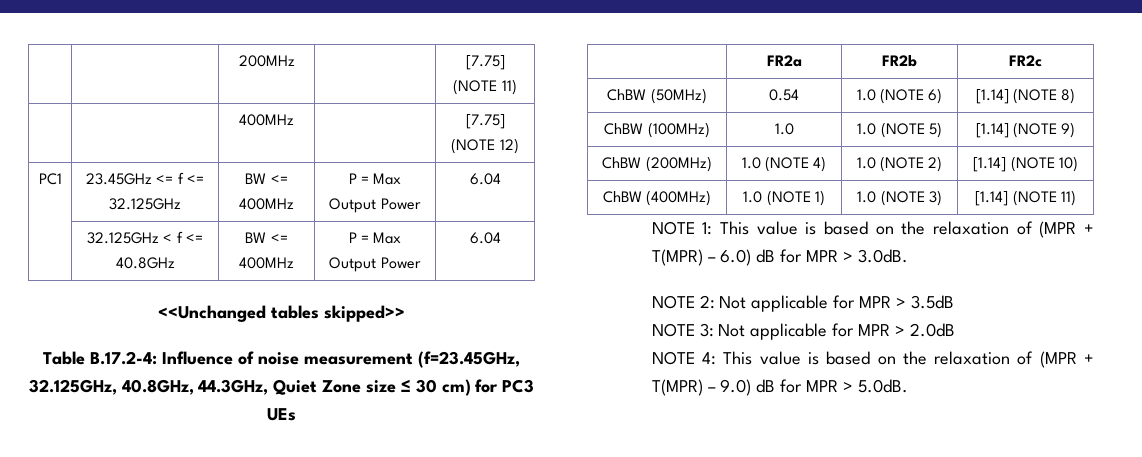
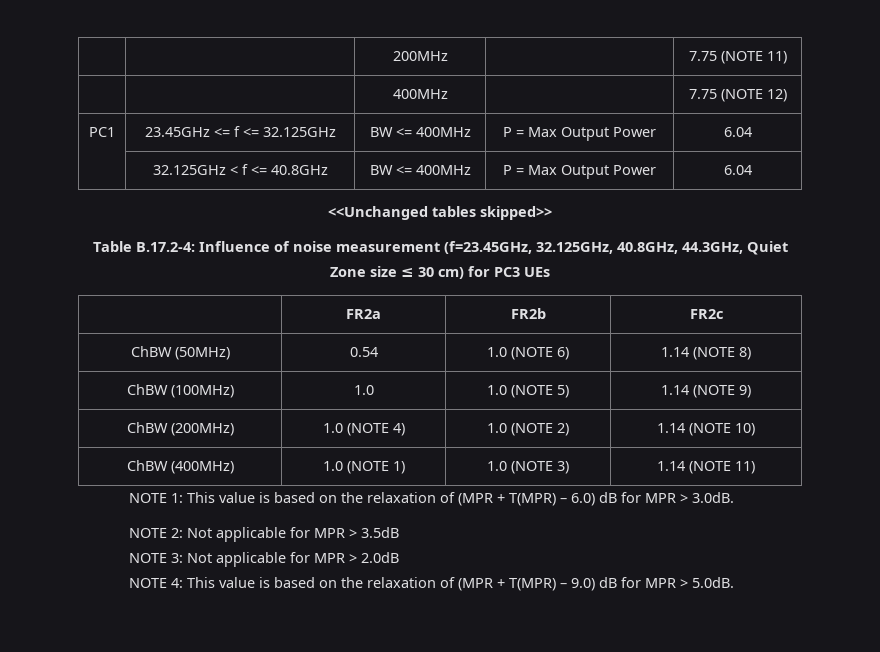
[465,55,505,70] [7.75] -> [688,51,717,61] 7.75
[465,114,505,129] [7.75] -> [688,89,717,99] 7.75
[975,89,1009,104] [1.14] -> [661,347,689,357] 1.14
[975,123,1009,138] [1.14] -> [661,385,689,395] 1.14
[973,157,1007,172] [1.14] -> [657,423,685,433] 1.14
[975,191,1009,206] [1.14] -> [657,461,685,471] 1.14

